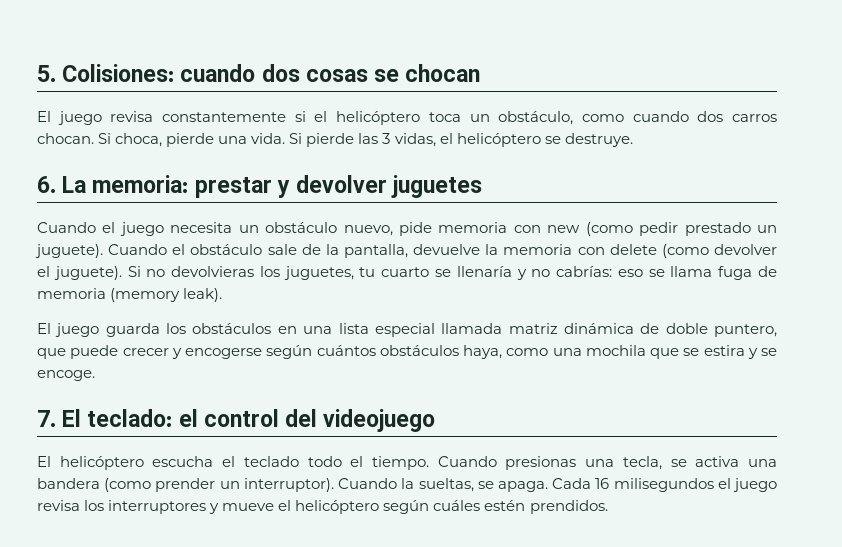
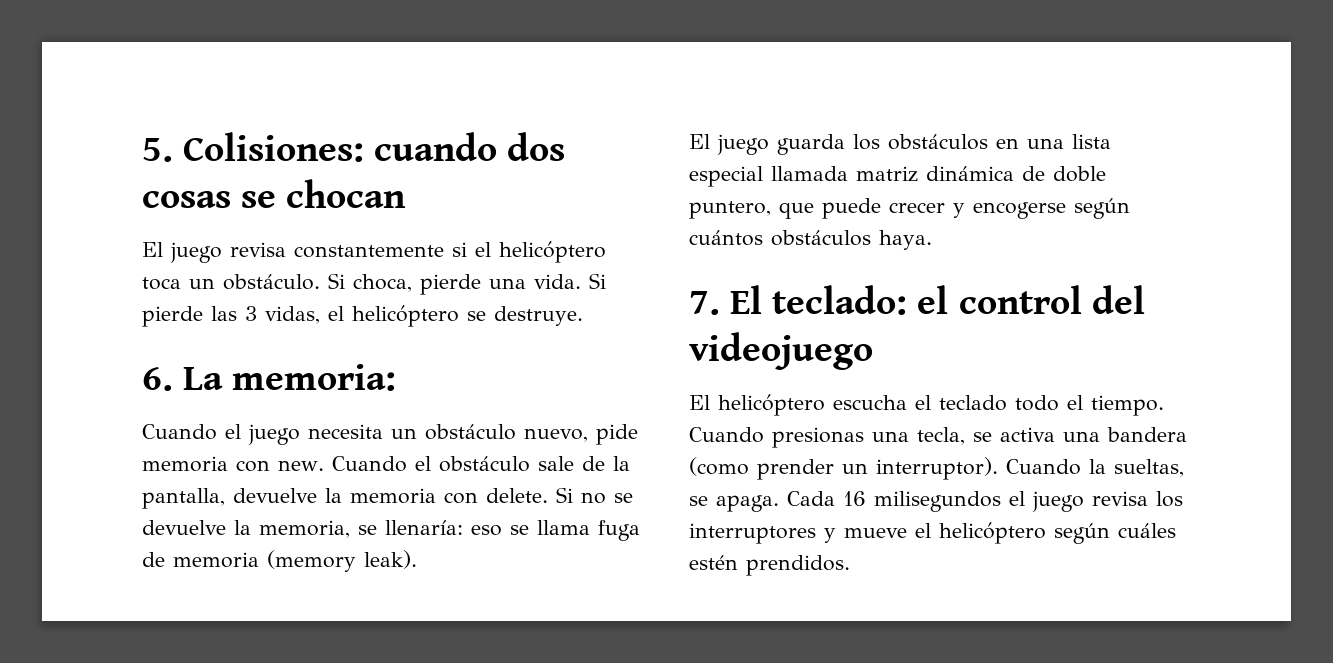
[498,111,778,125] [37,133,94,144] obstáculo, como cuando dos carros chocan. -> [223,274,320,290] obstáculo.
[194,175,483,198] prestar y devolver juguetes -> (397, 377) none
[547,222,778,236] [35,244,103,258] new (como pedir prestado un juguete). -> [278,460,324,471] new.
[609,244,777,258] [37,266,613,280] delete (como devolver el juguete). Si no devolvieras los juguetes, tu cuarto se llenaría y no cabrías: -> [486,487,633,504] [142,520,463,538] delete. Si no se devuelve la memoria, se llenaría:
[463,345,777,359] [37,370,95,381] haya, como una mochila que se estira y se encoge. -> [879,230,932,250] haya.

